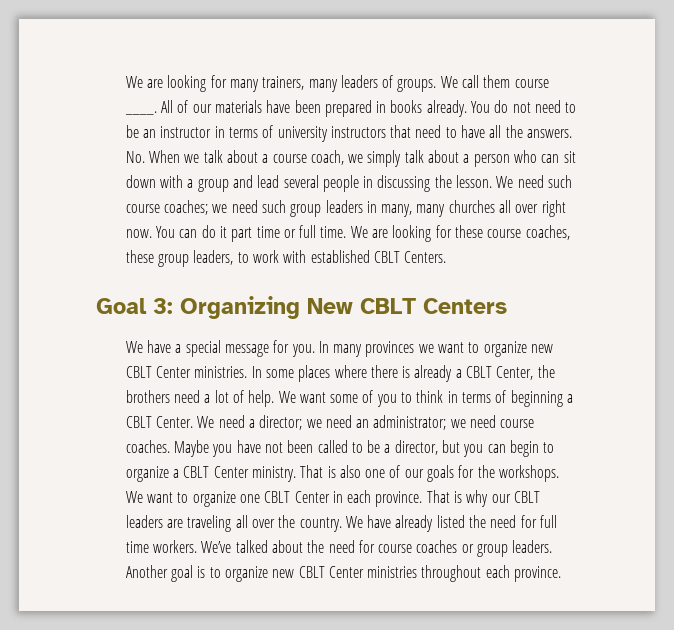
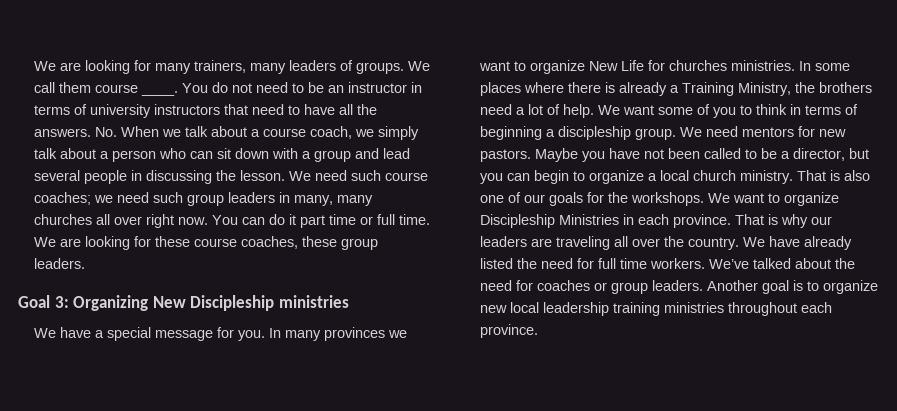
[160,100,467,117] All of our materials have been prepared in books already. -> (179, 93) none
[193,250,447,265] leaders, to work with established CBLT Centers. -> [34,258,86,269] leaders.
[360,298,507,314] CBLT Centers -> [190,295,349,311] Discipleship ministries
[531,344,554,353] [125,366,191,378] new CBLT Center -> [589,60,728,71] New Life for churches
[466,366,534,380] CBLT Center, -> [682,82,792,96] Training Ministry,
[125,415,535,430] [125,440,170,453] CBLT Center. We need a director; we need an administrator; we need course coaches. -> [558,126,847,140] [480,149,532,162] discipleship group. We need mentors for new pastors.
[183,466,249,478] CBLT Center -> [660,170,737,181] local church
[239,491,330,503] one CBLT Center -> [480,214,620,228] Discipleship Ministries
[514,491,541,503] CBLT -> (833, 220) none
[378,544,413,553] course -> (534, 285) none
[298,566,364,578] CBLT Center -> [510,302,661,316] local leadership training

